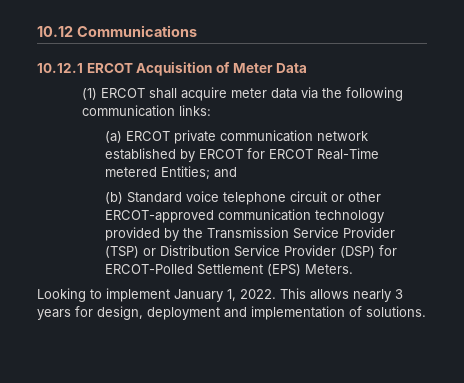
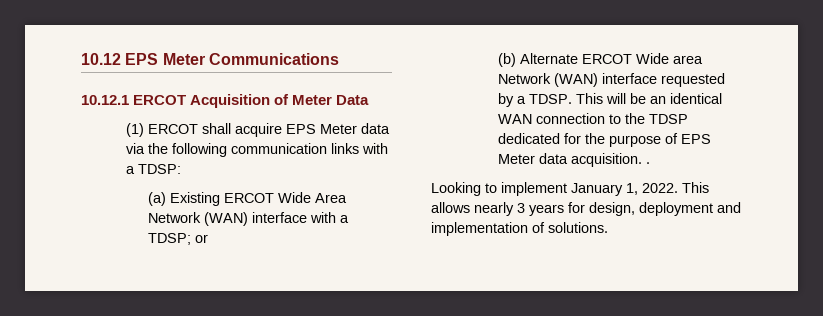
(73, 31) none -> [125,53,205,65] EPS Meter
[231,88,268,98] meter -> [285,124,357,134] EPS Meter
[179,105,212,116] [104,130,368,144] [104,148,379,162] [104,166,237,180] [104,191,381,205] [104,209,384,223] [104,227,395,241] [104,245,397,258] [104,264,353,276] links: // (a) ERCOT private communication network established by ERCOT for ERCOT Real-Time metered Entities; and // (b) Standard voice telephone circuit or other ERCOT-approved communication technology provided by the Transmission Service Provider (TSP) or Distribution Service Provider (DSP) for ERCOT-Polled Settlement (EPS) Meters. -> [330,143,388,154] [125,164,181,174] [148,192,348,206] [148,212,350,226] [148,233,209,245] [498,53,704,67] [498,73,726,87] [498,93,723,107] [498,113,689,124] [498,133,712,147] [498,153,651,167] links with a TDSP: // (a) Existing ERCOT Wide Area Network (WAN) interface with a TDSP; or // (b) Alternate ERCOT Wide area Network (WAN) interface requested by a TDSP. This will be an identical WAN connection to the TDSP dedicated for the purpose of EPS Meter data acquisition. .

